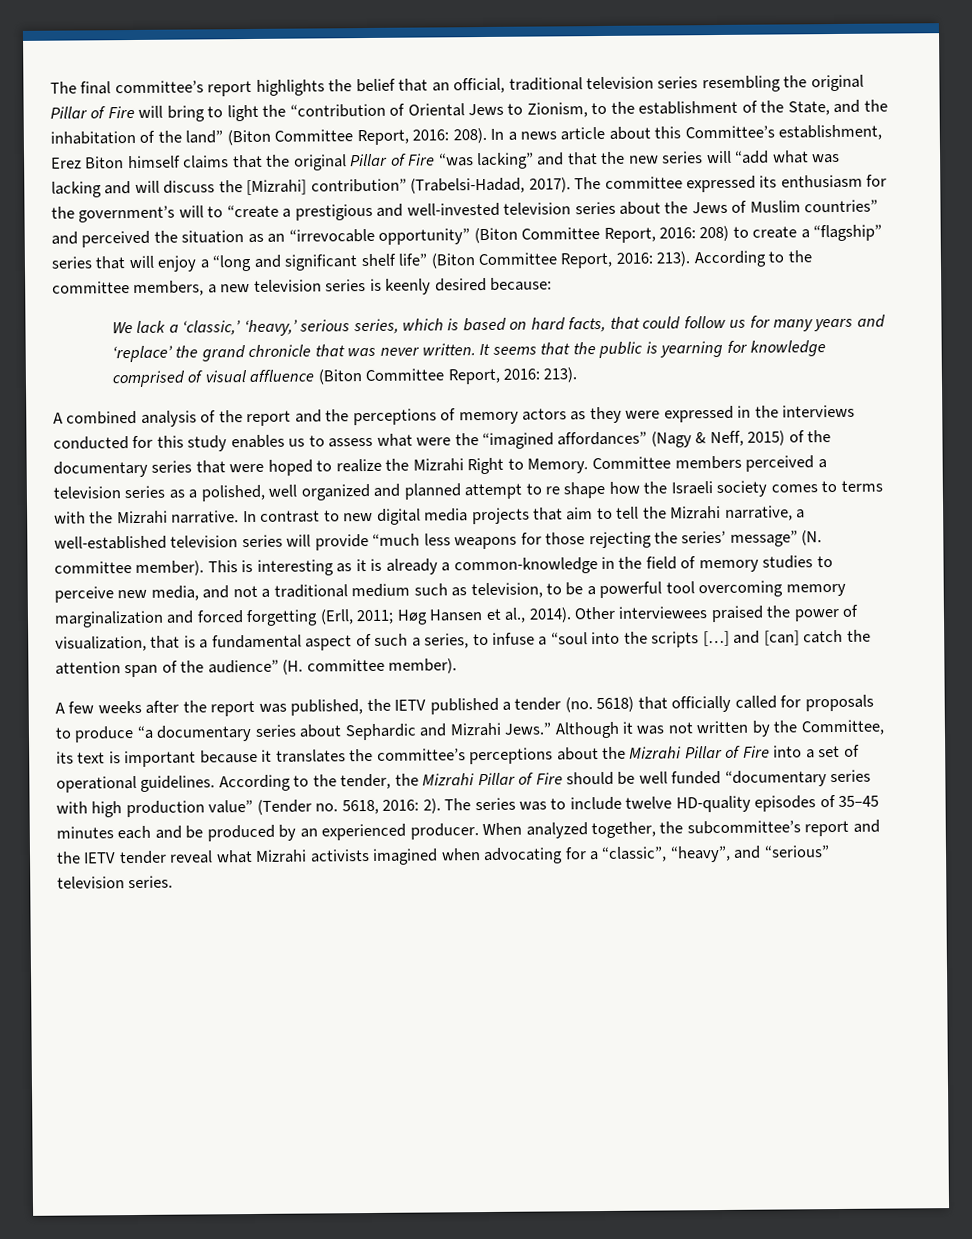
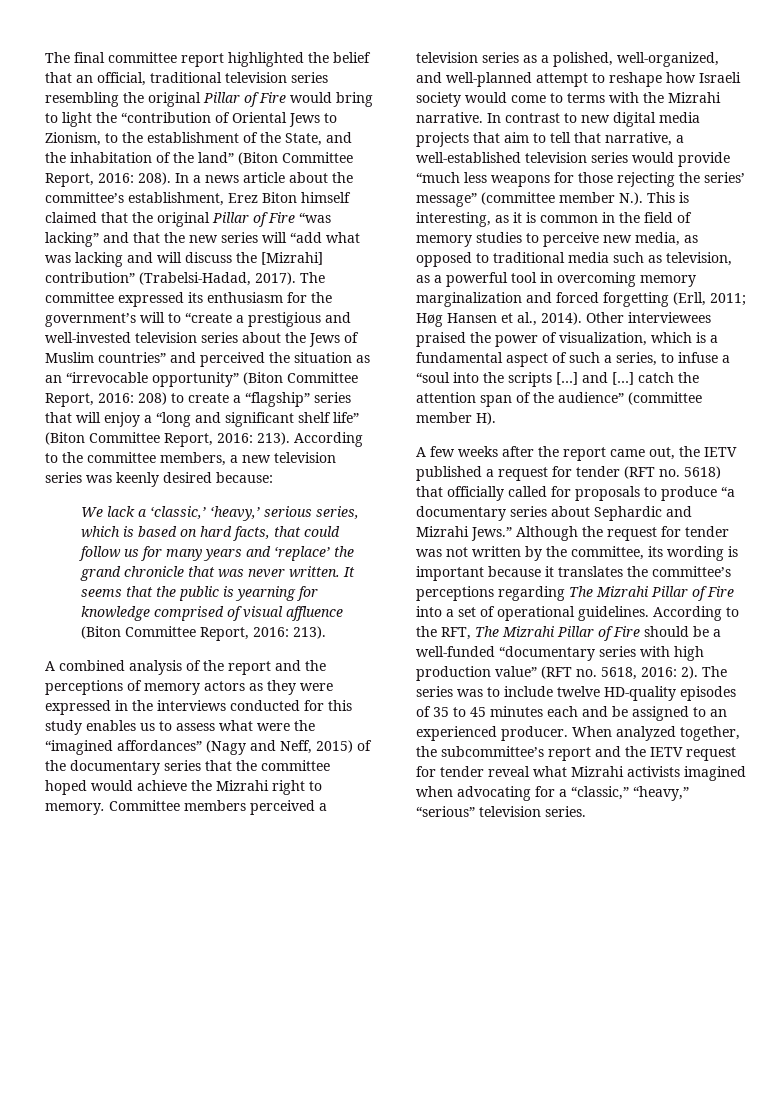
[114,79,325,97] committee’s report highlights -> [108,52,304,67] committee report highlighted
[138,105,164,118] will -> [290,92,332,103] would
[654,125,775,139] this Committee’s -> [332,172,353,183] [45,192,124,203] the committee’s
[183,155,230,169] claims -> [45,212,97,223] claimed
[369,278,382,291] is -> [86,475,112,483] was
[695,432,707,444] & -> [250,740,276,751] and
[229,457,590,476] were hoped to realize the Mizrahi Right to Memory. -> [236,760,330,771] [45,780,322,795] [45,803,105,815] the committee hoped would achieve the Mizrahi right to memory.
[268,480,818,501] well organized and planned attempt to re shape how the Israeli society comes -> [617,52,719,67] [416,72,741,87] [416,92,546,107] well-organized, and well-planned attempt to reshape how Israeli society would come
[642,505,722,520] the Mizrahi -> [574,132,601,143] that
[286,534,312,547] will -> [632,152,674,163] would
[801,530,823,546] [54,560,205,576] (N. committee member). -> [481,192,643,205] (committee member N.).
[256,559,334,576] interesting -> [416,212,491,227] interesting,
[385,557,598,575] already a common-knowledge -> [540,215,598,223] common
[202,583,411,599] and not a traditional medium -> [684,235,698,243] [416,252,609,267] as opposed to traditional media
[546,582,584,596] to be -> [416,275,430,283] as
(695, 587) none -> [540,272,553,283] in
[150,635,181,649] that -> [651,332,692,343] which
[763,630,800,646] [can] -> [612,372,634,385] […]
[282,658,458,675] (H. committee member). -> [628,392,702,405] [416,412,496,425] (committee member H).
[258,699,364,716] was published, -> [610,447,675,460] came out,
[514,697,593,713] tender (no. -> [498,466,680,481] request for tender (RFT no.
[622,721,634,734] it -> [582,526,729,541] the request for tender
[800,719,884,736] [56,751,106,764] Committee, its text -> [571,546,724,561] committee, its wording
[556,746,627,761] about the -> [498,586,593,601] regarding The
[340,773,419,790] tender, the -> [441,626,499,640] RFT, The
[638,770,722,785] well funded -> [713,629,721,637] [416,646,495,657] a well-funded
[256,799,312,815] (Tender -> [541,666,572,679] (RFT
[838,795,880,807] 35–45 -> [433,707,486,717] 35 to 45
[206,824,297,842] produced by -> [632,706,706,721] assigned to
(117, 858) none -> [686,747,736,761] [416,766,436,777] request for
[601,845,762,863] “classic”, “heavy”, and -> [571,786,689,801] “classic,” “heavy,”

